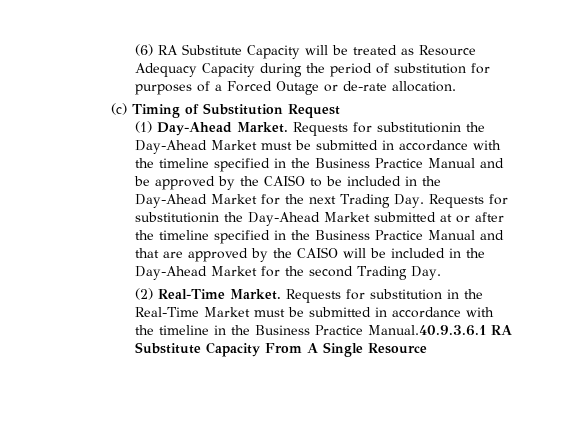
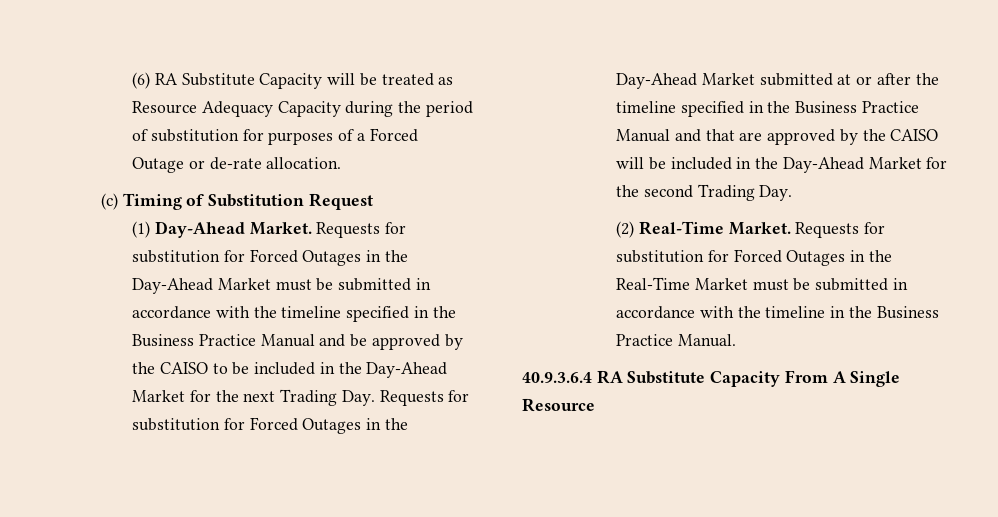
[376,122,461,133] substitutionin -> [132,249,382,266] substitution for Forced Outages in
[134,212,219,223] substitutionin -> [132,417,382,434] substitution for Forced Outages in
(442, 294) none -> [707,249,846,266] for Forced Outages
[367,325,486,336] Manual.40.9.3.6.1 -> [677,334,736,347] [522,372,592,383] Manual. // 40.9.3.6.4

